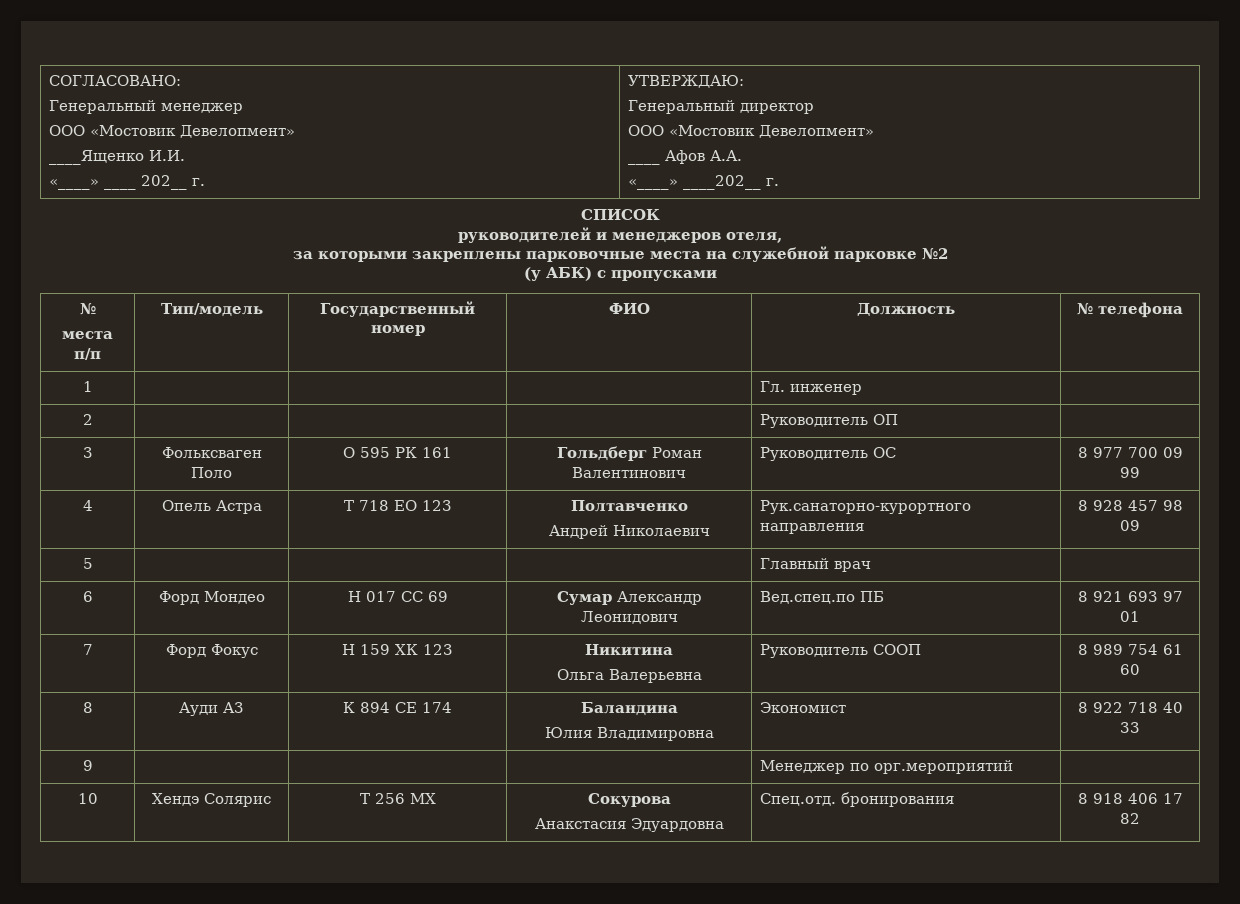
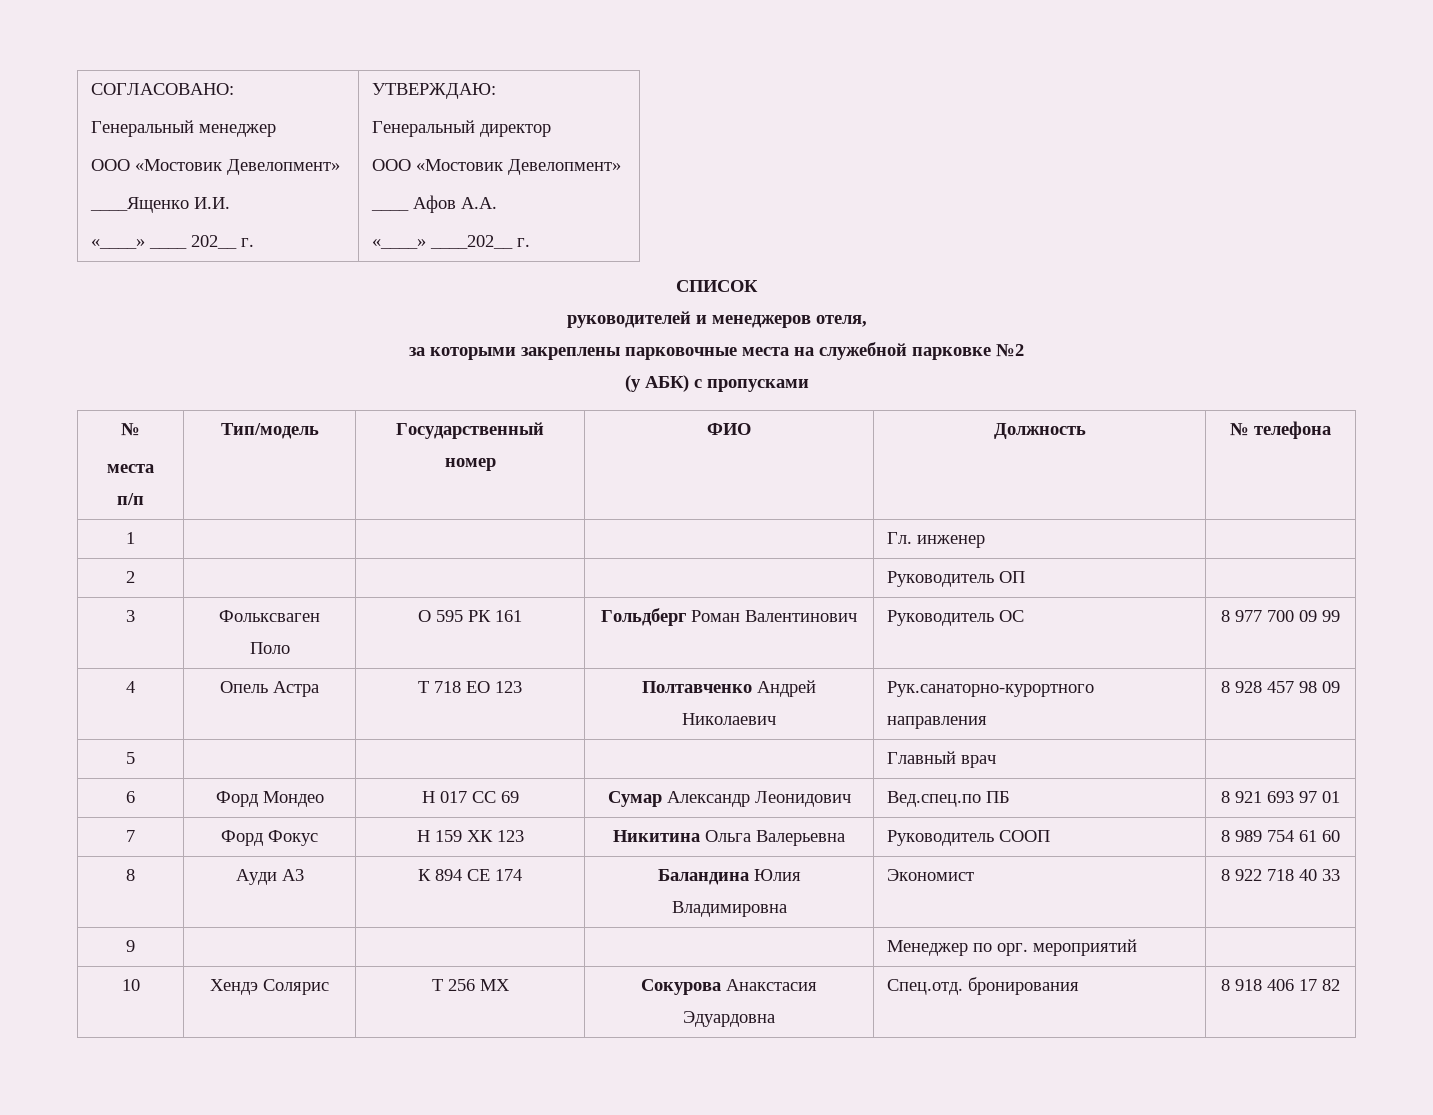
(688, 506) // -> (752, 687) none
(673, 649) // -> (700, 836) none
(678, 709) // -> (749, 877) none
[874,760,1014,774] орг.мероприятий -> [997,939,1138,956] орг. мероприятий
(671, 800) // -> (721, 987) none

